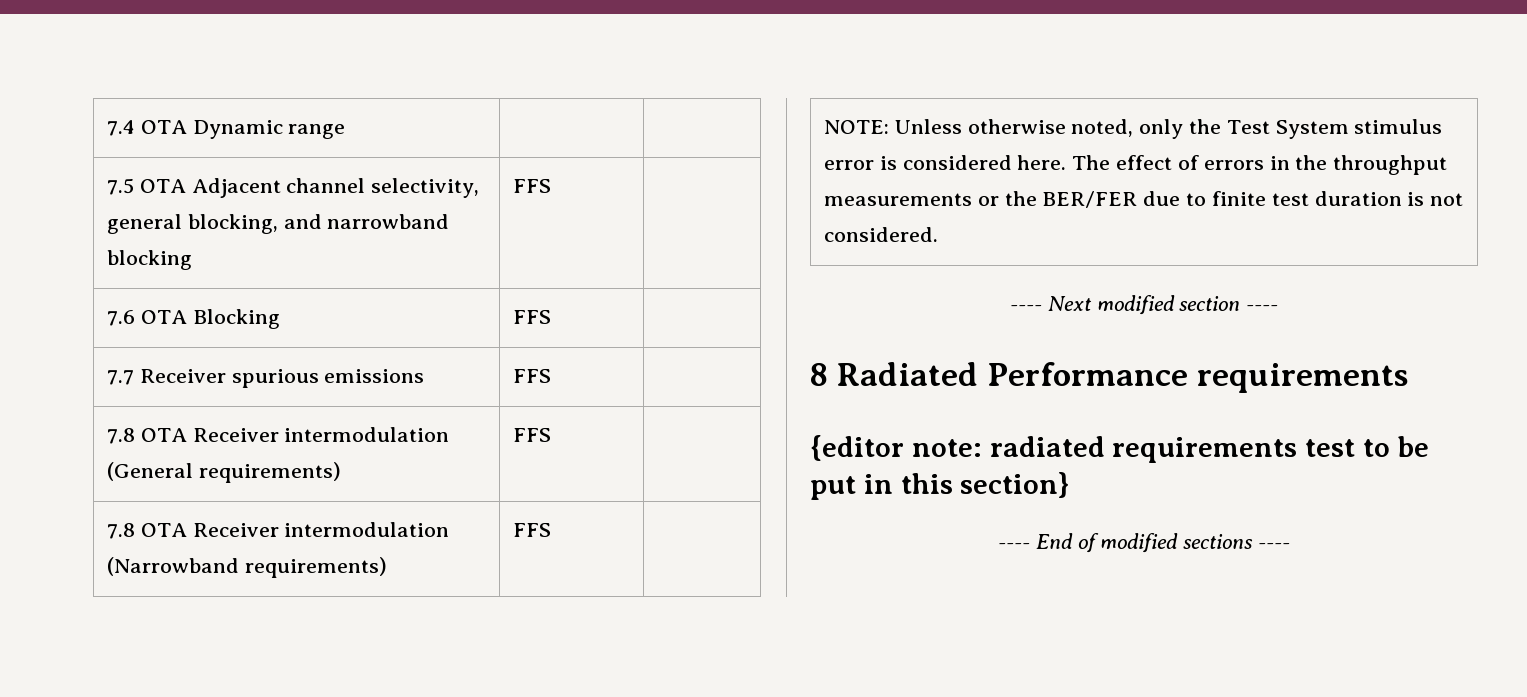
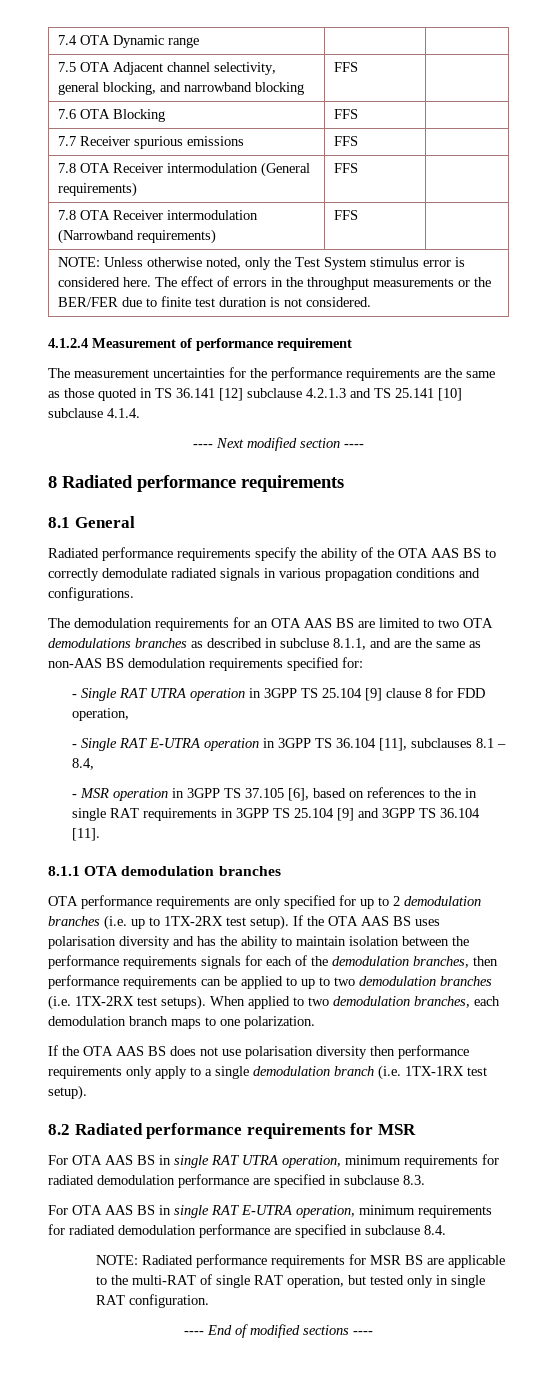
(939, 234) none -> [48,338,352,351] [48,367,495,381] [48,388,462,401] [48,408,140,418] // 4.1.2.4 Measurement of performance requirement // The measurement uncertainties for the performance requirements are the same as those quoted in TS 36.141 [12] subclause 4.2.1.3 and TS 25.141 [10] subclause 4.1.4.
[987,362,1189,386] Performance -> [137,475,236,492] performance
[810,435,1429,463] [810,472,1070,500] {editor note: radiated requirements test to be put in this section} -> [48,516,135,528] [48,547,496,561] [48,568,480,581] [48,587,134,601] [48,617,493,631] [48,638,481,650] [48,657,363,671] [72,687,486,701] [72,708,130,721] [72,738,507,751] [72,758,95,770] [72,787,478,801] [72,808,481,821] [72,828,101,841] [48,866,281,876] [48,895,481,909] [48,915,440,930] [48,936,469,949] [48,955,498,969] [48,975,492,989] [48,995,500,1010] [48,1016,315,1029] [48,1045,469,1059] [48,1065,487,1080] [48,1085,87,1100] [48,1123,416,1139] [48,1154,499,1168] [48,1174,425,1188] [48,1205,492,1218] [48,1224,446,1238] [96,1254,506,1268] [96,1274,486,1288] [96,1294,210,1308] 8.1 General // Radiated performance requirements specify the ability of the OTA AAS BS to correctly demodulate radiated signals in various propagation conditions and configurations. // The demodulation requirements for an OTA AAS BS are limited to two OTA demodulations branches as described in subcluse 8.1.1, and are the same as non-AAS BS demodulation requirements specified for: // - Single RAT UTRA operation in 3GPP TS 25.104 [9] clause 8 for FDD operation, // - Single RAT E-UTRA operation in 3GPP TS 36.104 [11], subclauses 8.1 – 8.4, // - MSR operation in 3GPP TS 37.105 [6], based on references to the in single RAT requirements in 3GPP TS 25.104 [9] and 3GPP TS 36.104 [11]. // 8.1.1 OTA demodulation branches // OTA performance requirements are only specified for up to 2 demodulation branches (i.e. up to 1TX-2RX test setup). If the OTA AAS BS uses polarisation diversity and has the ability to maintain isolation between the performance requirements signals for each of the demodulation branches, then performance requirements can be applied to up to two demodulation branches (i.e. 1TX-2RX test setups). When applied to two demodulation branches, each demodulation branch maps to one polarization. // If the OTA AAS BS does not use polarisation diversity then performance requirements only apply to a single demodulation branch (i.e. 1TX-1RX test setup). // 8.2 Radiated performance requirements for MSR // For OTA AAS BS in single RAT UTRA operation, minimum requirements for radiated demodulation performance are specified in subclause 8.3. // For OTA AAS BS in single RAT E-UTRA operation, minimum requirements for radiated demodulation performance are specified in subclause 8.4. // NOTE: Radiated performance requirements for MSR BS are applicable to the multi-RAT of single RAT operation, but tested only in single RAT configuration.

